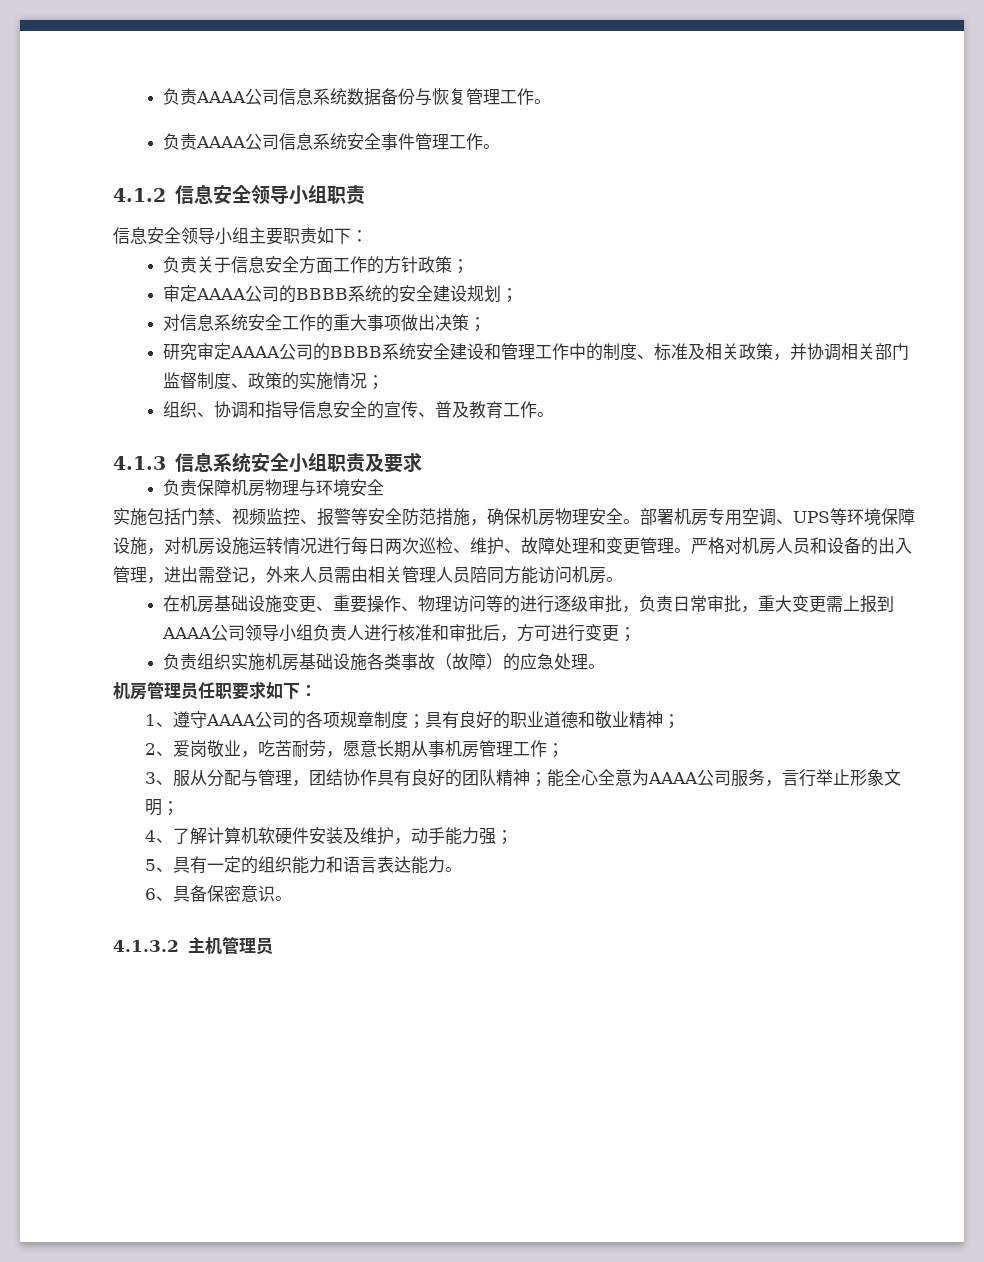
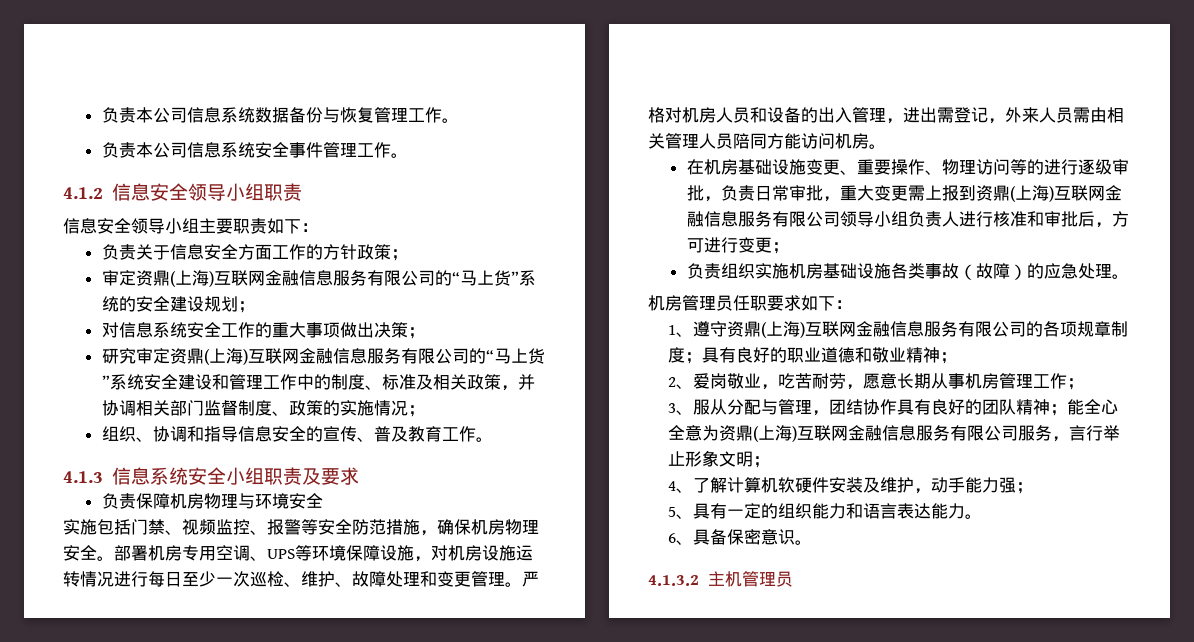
[163,88,247,105] 负责AAAA -> [101,107,153,123] 负责本
[196,136,247,148] AAAA -> [135,142,153,158] 本
[196,285,349,303] AAAA公司的BBBB -> [135,270,519,287] 资鼎(上海)互联网金融信息服务有限公司的“马上货”
[230,343,383,361] AAAA公司的BBBB -> [169,348,545,365] [101,375,110,388] 资鼎(上海)互联网金融信息服务有限公司的“马上货”
[385,538,402,554] 两 -> [182,571,233,587] 至少一
[162,627,213,639] AAAA -> [975,185,1122,202] [686,211,806,227] 资鼎(上海)互联网金融信息服务有限
[205,714,256,726] AAAA -> [727,321,993,338] 资鼎(上海)互联网金融信息服务有限
[647,772,698,784] AAAA -> [719,425,985,442] 资鼎(上海)互联网金融信息服务有限

